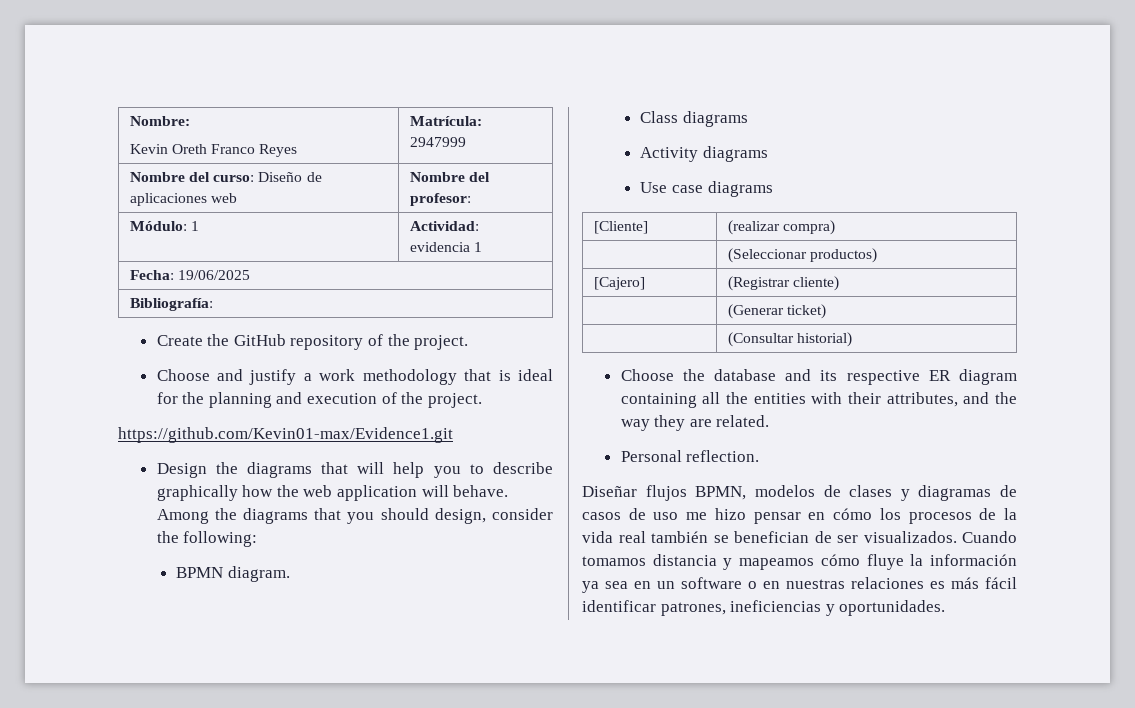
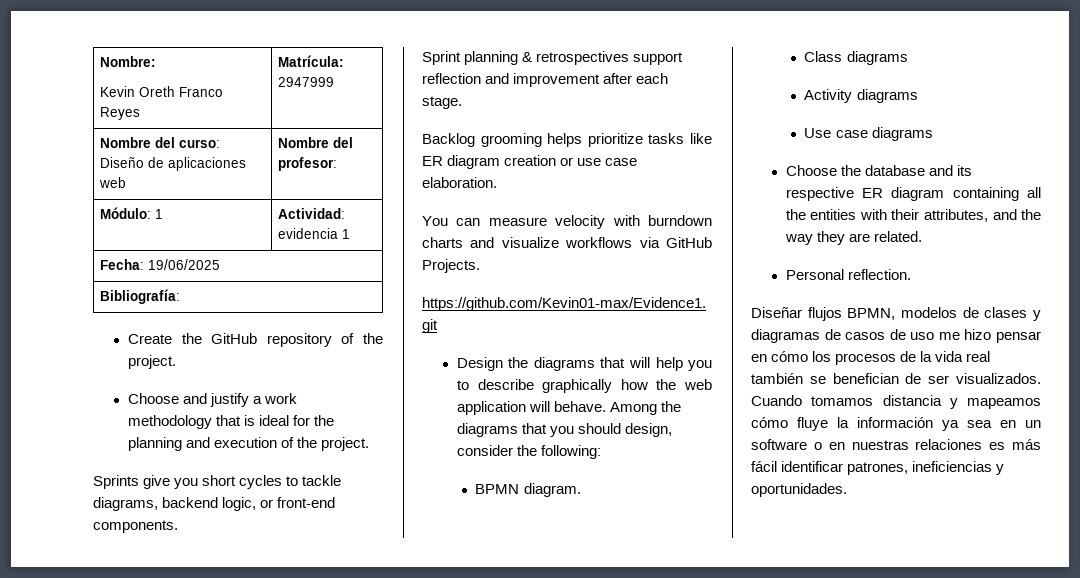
(482, 400) none -> [93,475,342,489] [93,497,336,511] [93,520,178,533] [422,51,684,65] [422,73,669,87] [422,96,462,109] [422,133,712,147] [422,155,638,169] [422,177,497,188] [422,215,712,229] [422,237,712,248] [422,259,480,273] // Sprints give you short cycles to tackle diagrams, backend logic, or front-end components. // Sprint planning & retrospectives support reflection and improvement after each stage. // Backlog grooming helps prioritize tasks like ER diagram creation or use case elaboration. // You can measure velocity with burndown charts and visualize workflows via GitHub Projects.
[593,221,648,234] [727,220,835,235] [727,248,877,263] [593,277,645,290] [727,276,839,291] [727,304,826,319] [727,332,852,347] // [Cliente] | (realizar compra) // | (Seleccionar productos) // [Cajero] | (Registrar cliente) // | (Generar ticket) // | (Consultar historial) -> (933, 134) none

